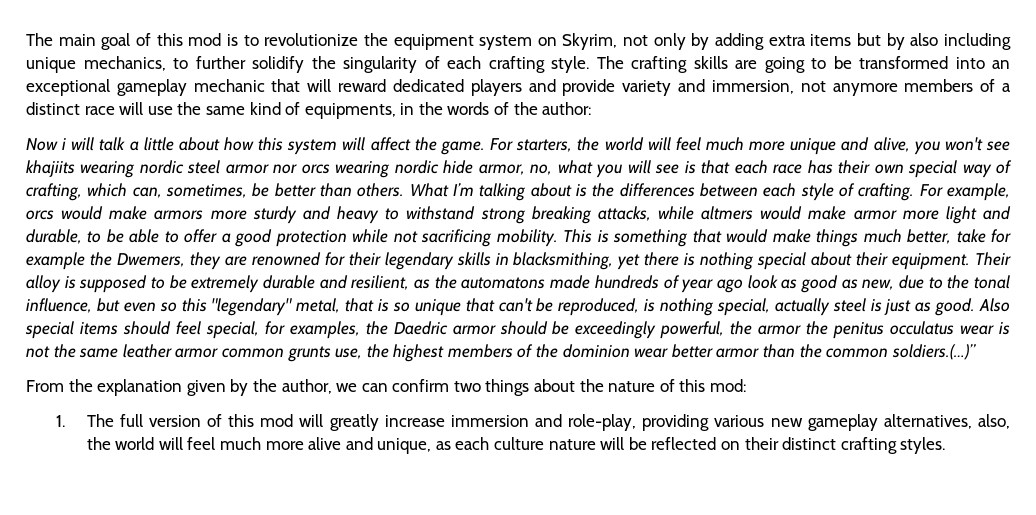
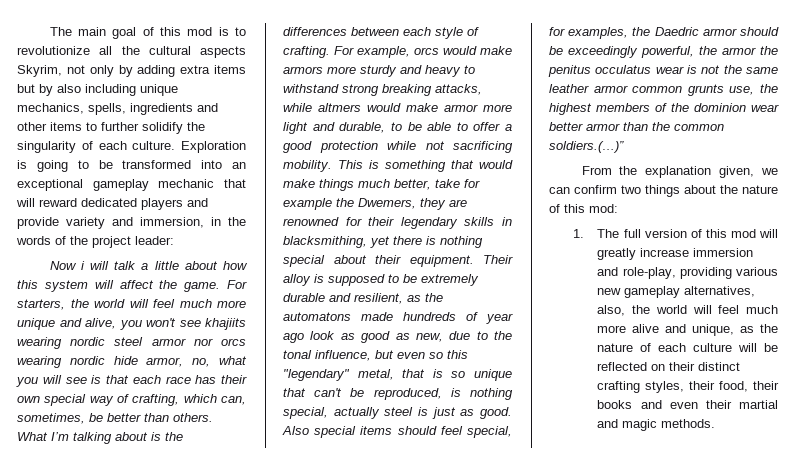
[363,33,557,50] the equipment system on -> [99,46,246,58] all the cultural aspects
(166, 63) none -> [88,103,218,115] [17,122,82,131] spells, ingredients and other items
[488,56,757,73] crafting style. The crafting skills are -> [132,141,246,153] [17,160,27,169] culture. Exploration is
[800,79,1012,96] [26,102,396,119] not anymore members of a distinct race will use the same kind of equipments, -> (204, 222) none
[542,102,592,115] author: -> [92,236,174,248] project leader:
[186,379,332,396] given by the author, -> [719,166,755,178] given,
(451, 445) none -> [760,324,778,333] [597,343,652,352] the nature of
[548,439,596,450] nature -> (733, 347) none
[900,437,946,454] styles. -> [645,381,779,393] [597,400,778,409] [597,419,716,431] styles, their food, their books and even their martial and magic methods.

